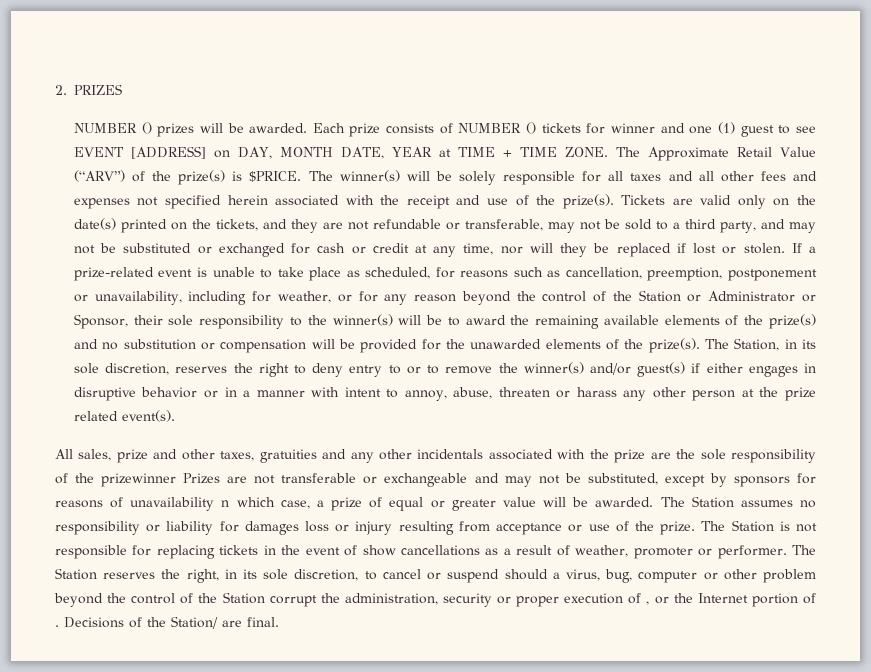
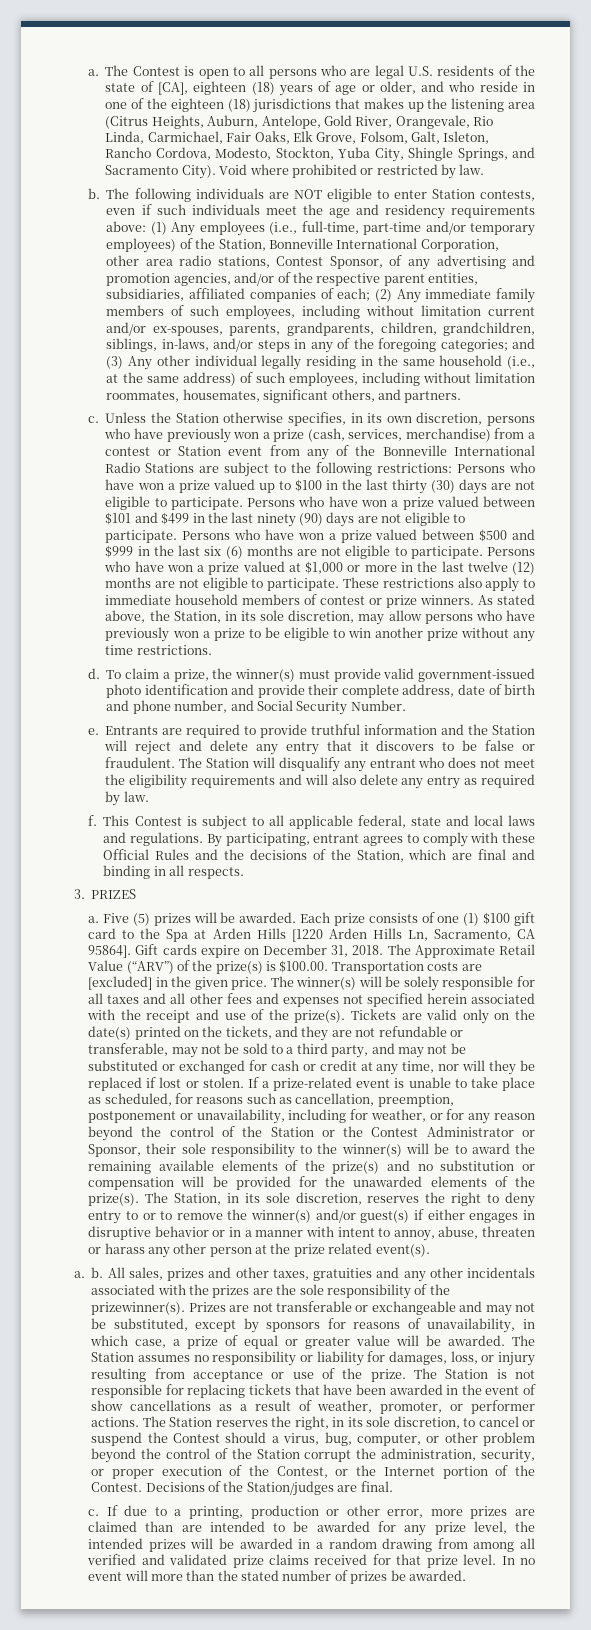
[55,84,122,95] [73,122,152,134] 2. PRIZES // NUMBER () -> [88,65,535,79] [105,81,536,96] [105,98,535,113] [105,115,494,129] [105,131,490,144] [105,147,535,162] [105,164,485,179] [88,188,535,202] [106,204,535,219] [106,221,535,236] [106,238,499,253] [106,255,535,270] [106,272,479,286] [106,288,535,303] [106,305,535,320] [106,322,535,336] [106,338,535,353] [106,355,535,370] [106,372,535,387] [106,389,462,403] [88,412,535,426] [104,428,536,443] [105,445,535,460] [105,462,535,477] [105,479,536,494] [105,496,535,510] [105,512,465,527] [105,529,535,543] [105,545,535,559] [104,561,535,575] [105,577,535,592] [105,594,535,608] [105,610,535,625] [105,627,536,642] [105,645,212,655] [88,668,535,682] [106,684,535,698] [106,700,406,715] [88,724,535,738] [104,740,535,755] [105,757,535,772] [105,774,535,789] [105,791,149,806] [88,815,535,830] [103,832,535,847] [103,849,536,862] [103,865,244,879] [74,889,137,899] [88,913,150,926] a. The Contest is open to all persons who are legal U.S. residents of the state of [CA], eighteen (18) years of age or older, and who reside in one of the eighteen (18) jurisdictions that makes up the listening area (Citrus Heights, Auburn, Antelope, Gold River, Orangevale, Rio Linda, Carmichael, Fair Oaks, Elk Grove, Folsom, Galt, Isleton, Rancho Cordova, Modesto, Stockton, Yuba City, Shingle Springs, and Sacramento City). Void where prohibited or restricted by law. // b. The following individuals are NOT eligible to enter Station contests, even if such individuals meet the age and residency requirements above: (1) Any employees (i.e., full-time, part-time and/or temporary employees) of the Station, Bonneville International Corporation, other area radio stations, Contest Sponsor, of any advertising and promotion agencies, and/or of the respective parent entities, subsidiaries, affiliated companies of each; (2) Any immediate family members of such employees, including without limitation current and/or ex-spouses, parents, grandparents, children, grandchildren, siblings, in-laws, and/or steps in any of the foregoing categories; and (3) Any other individual legally residing in the same household (i.e., at the same address) of such employees, including without limitation roommates, housemates, significant others, and partners. // c. Unless the Station otherwise specifies, in its own discretion, persons who have previously won a prize (cash, services, merchandise) from a contest or Station event from any of the Bonneville International Radio Stations are subject to the following restrictions: Persons who have won a prize valued up to $100 in the last thirty (30) days are not eligible to participate. Persons who have won a prize valued between $101 and $499 in the last ninety (90) days are not eligible to participate. Persons who have won a prize valued between $500 and $999 in the last six (6) months are not eligible to participate. Persons who have won a prize valued at $1,000 or more in the last twelve (12) months are not eligible to participate. These restrictions also apply to immediate household members of contest or prize winners. As stated above, the Station, in its sole discretion, may allow persons who have previously won a prize to be eligible to win another prize without any time restrictions. // d. To claim a prize, the winner(s) must provide valid government-issued photo identification and provide their complete address, date of birth and phone number, and Social Security Number. // e. Entrants are required to provide truthful information and the Station will reject and delete any entry that it discovers to be false or fraudulent. The Station will disqualify any entrant who does not meet the eligibility requirements and will also delete any entry as required by law. // f. This Contest is subject to all applicable federal, state and local laws and regulations. By participating, entrant agrees to comply with these Official Rules and the decisions of the Station, which are final and binding in all respects. // 3. PRIZES // a. Five (5)
[458,122,817,137] [73,146,608,159] NUMBER () tickets for winner and one (1) guest to see EVENT [ADDRESS] on DAY, MONTH DATE, YEAR at TIME + TIME ZONE. -> [437,912,535,926] [88,928,535,942] [88,944,384,958] one (1) $100 gift card to the Spa at Arden Hills [1220 Arden Hills Ln, Sacramento, CA 95864]. Gift cards expire on December 31, 2018.
[249,171,302,182] $PRICE. -> [279,960,482,974] [88,976,268,990] $100.00. Transportation costs are [excluded] in the given price.
(702, 298) none -> [343,1126,419,1137] the Contest
(175, 416) none -> [74,1267,104,1278] a. b.
[116,449,148,463] prize -> [167,1268,204,1281] prizes
[614,449,646,463] prize -> [212,1285,250,1298] prizes
[101,473,177,487] prizewinner -> [91,1302,186,1315] prizewinner(s).
[130,497,230,511] unavailability n -> [427,1318,535,1333] unavailability, in
[244,521,330,535] damages loss -> [388,1351,478,1365] damages, loss,
(259, 550) none -> [294,1384,443,1395] that have been awarded
[633,545,787,559] promoter or performer. -> [380,1400,535,1414] [91,1417,140,1427] promoter, or performer actions.
(500, 576) none -> [147,1432,220,1443] the Contest
[638,571,698,583] computer -> [356,1434,421,1446] computer,
[442,593,492,607] security -> [480,1449,535,1463] security,
[646,601,650,605] , -> [249,1465,328,1478] the Contest,
[55,625,59,627] . -> [515,1465,535,1476] [91,1482,143,1492] the Contest.
[171,616,218,629] Station/ -> [246,1481,334,1496] Station/judges
(279, 622) none -> [88,1505,535,1519] [88,1521,536,1536] [88,1538,536,1552] [87,1554,536,1568] [88,1570,466,1584] // c. If due to a printing, production or other error, more prizes are claimed than are intended to be awarded for any prize level, the intended prizes will be awarded in a random drawing from among all verified and validated prize claims received for that prize level. In no event will more than the stated number of prizes be awarded.

